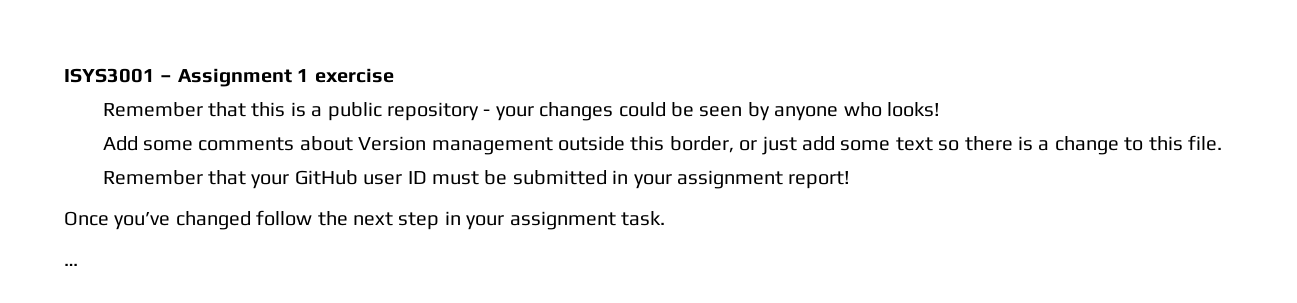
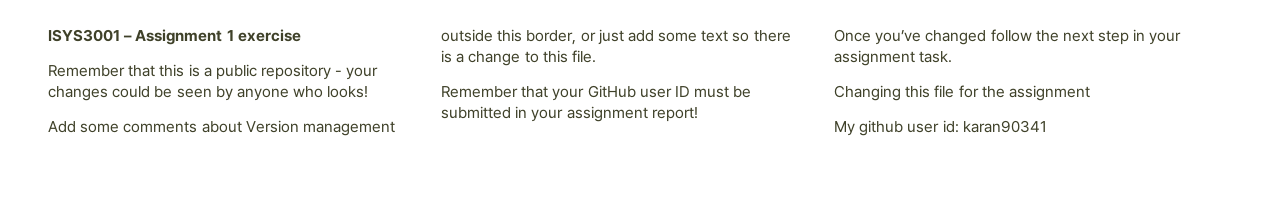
[64,263,78,266] … -> [834,85,1090,101] [834,120,1047,136] Changing this file for the assignment // My github user id: karan90341

